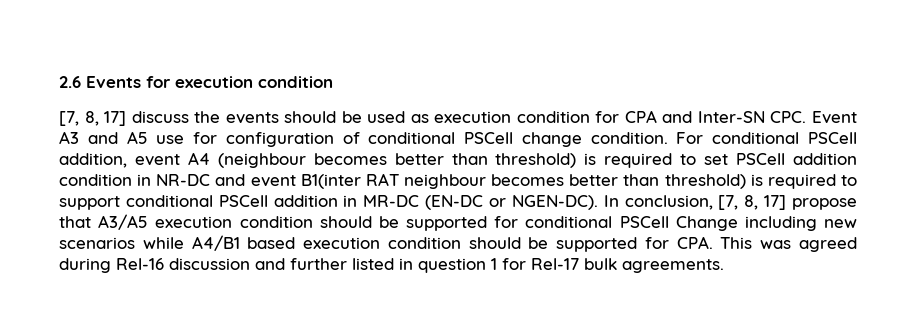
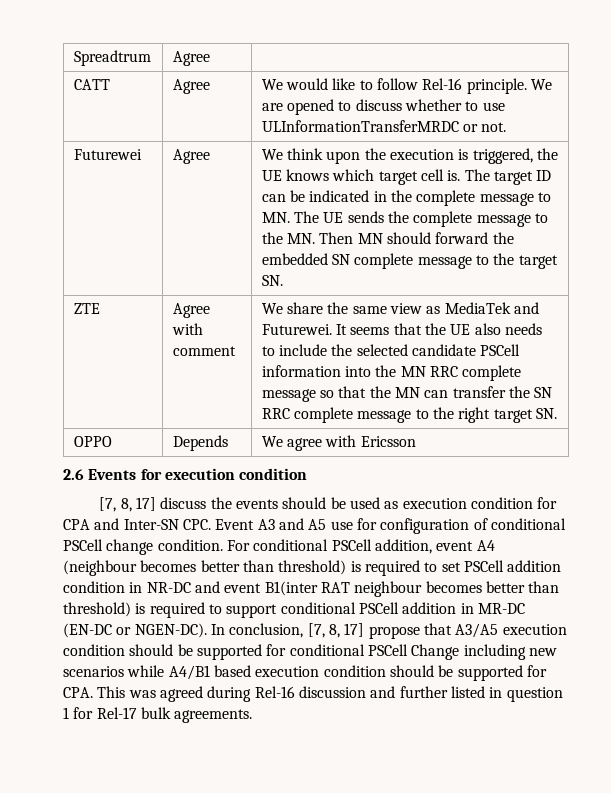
(59, 82) none -> [73,50,151,66] [172,51,210,66] [73,79,110,90] [172,79,210,94] [261,78,553,94] [261,99,505,115] [261,120,507,132] [73,149,142,160] [172,149,210,164] [261,148,559,164] [261,169,552,185] [261,190,552,206] [261,211,549,227] [261,232,514,244] [261,253,558,269] [261,275,283,286] [73,303,100,314] [172,303,210,318] [171,323,203,335] [172,346,236,356] [261,302,540,314] [261,323,543,335] [261,344,521,356] [261,365,522,381] [261,386,553,402] [261,407,558,423] [73,436,112,447] [172,435,228,451] [261,435,416,451] Spreadtrum | Agree | // CATT | Agree | We would like to follow Rel-16 principle. We are opened to discuss whether to use ULInformationTransferMRDC or not. // Futurewei | Agree | We think upon the execution is triggered, the UE knows which target cell is. The target ID can be indicated in the complete message to MN. The UE sends the complete message to the MN. Then MN should forward the embedded SN complete message to the target SN. // ZTE | Agree with comment | We share the same view as MediaTek and Futurewei. It seems that the UE also needs to include the selected candidate PSCell information into the MN RRC complete message so that the MN can transfer the SN RRC complete message to the right target SN. // OPPO | Depends | We agree with Ericsson //

